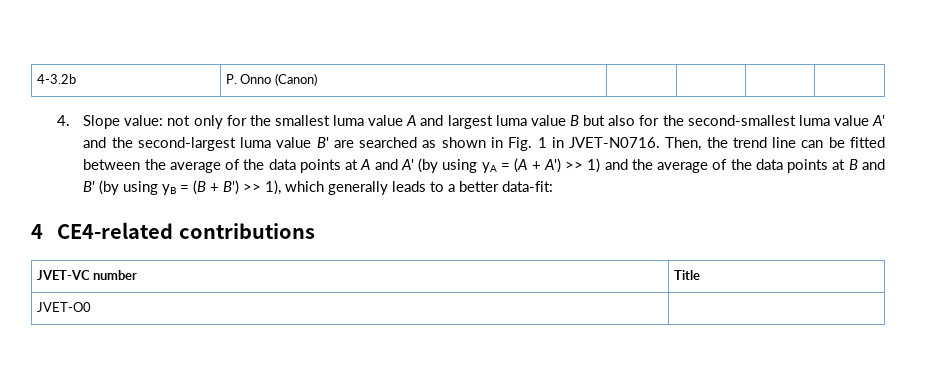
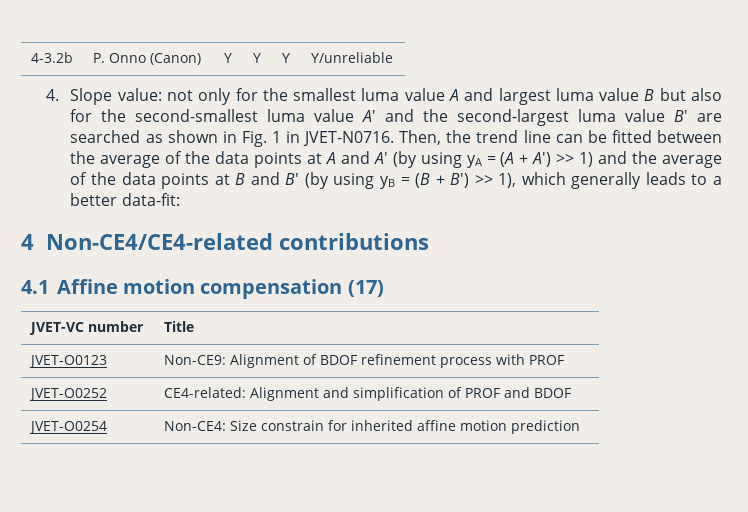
(317, 79) | | | -> [223,53,232,63] [252,53,261,63] [281,53,290,63] [310,52,393,63] Y | Y | Y | Y/unreliable
[57,222,174,239] CE4-related -> [45,233,273,250] Non-CE4/CE4-related
[36,270,138,280] [673,270,700,280] [36,302,91,312] // JVET-VC number | Title // JVET-O0 | -> [21,279,384,299] [28,321,144,335] [163,321,194,332] [28,355,107,368] [163,354,564,368] [28,388,107,401] [163,387,571,401] [28,421,107,434] [163,420,580,434] // 4.1 Affine motion compensation (17) // JVET-VC number | Title // JVET-O0123 | Non-CE9: Alignment of BDOF refinement process with PROF // JVET-O0252 | CE4-related: Alignment and simplification of PROF and BDOF // JVET-O0254 | Non-CE4: Size constrain for inherited affine motion prediction

